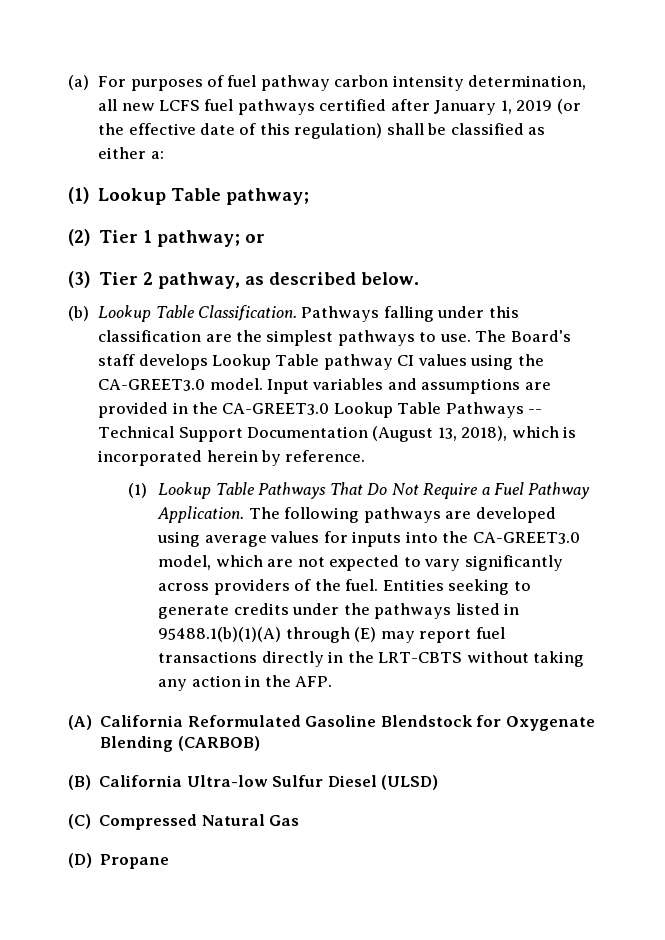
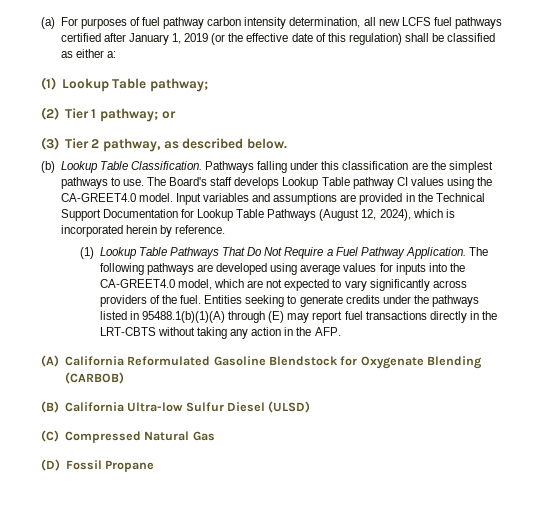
[98,379,206,391] CA-GREET3.0 -> [60,193,136,202] CA-GREET4.0
[222,402,543,418] [98,426,508,442] CA-GREET3.0 Lookup Table Pathways -- Technical Support Documentation (August 13, 2018), -> [435,193,485,202] [60,209,411,221] Technical Support Documentation for Lookup Table Pathways (August 12, 2024),
[472,532,580,544] CA-GREET3.0 -> [99,279,175,288] CA-GREET4.0
(92, 860) none -> [65,460,102,470] Fossil

